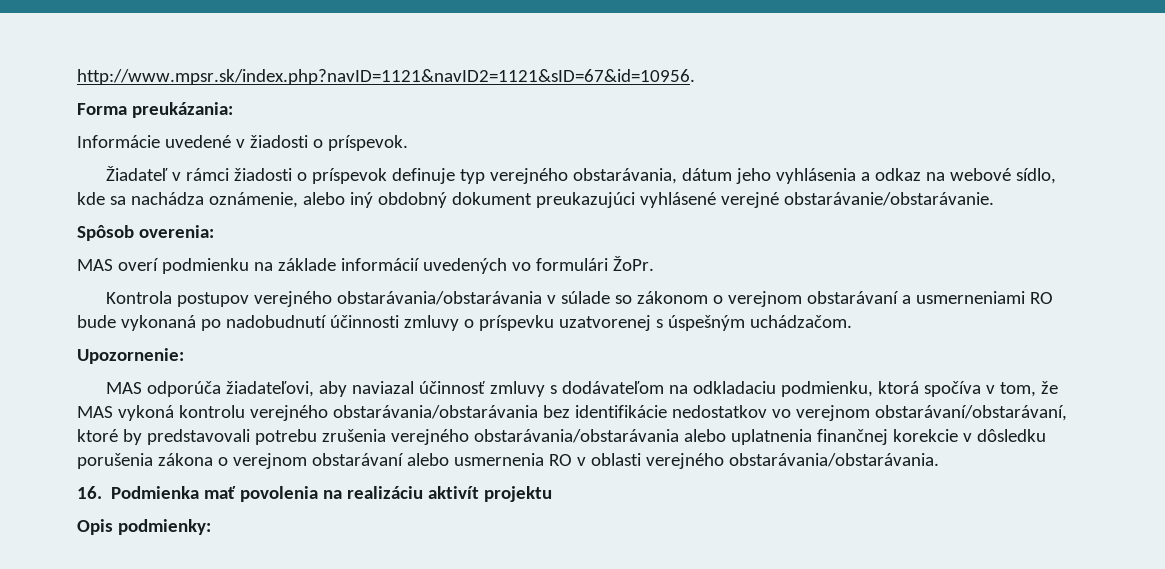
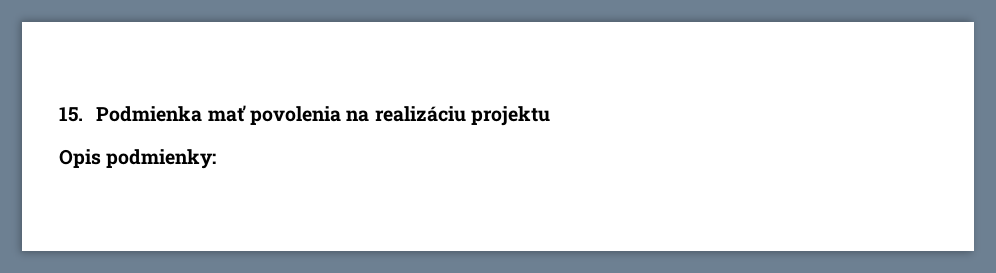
[77,69,695,85] [77,102,233,118] [77,135,408,151] [106,166,1057,184] [77,192,994,208] [77,225,214,241] [77,256,654,274] [106,291,1054,307] [77,315,852,331] [77,348,184,364] [106,381,1059,397] [77,405,1067,421] [77,429,1046,445] [77,453,939,469] [77,486,102,499] http://www.mpsr.sk/index.php?navID=1121&navID2=1121&sID=67&id=10956. // Forma preukázania: // Informácie uvedené v žiadosti o príspevok. // Žiadateľ v rámci žiadosti o príspevok definuje typ verejného obstarávania, dátum jeho vyhlásenia a odkaz na webové sídlo, kde sa nachádza oznámenie, alebo iný obdobný dokument preukazujúci vyhlásené verejné obstarávanie/obstarávanie. // Spôsob overenia: // MAS overí podmienku na základe informácií uvedených vo formulári ŽoPr. // Kontrola postupov verejného obstarávania/obstarávania v súlade so zákonom o verejnom obstarávaní a usmerneniami RO bude vykonaná po nadobudnutí účinnosti zmluvy o príspevku uzatvorenej s úspešným uchádzačom. // Upozornenie: // MAS odporúča žiadateľovi, aby naviazal účinnosť zmluvy s dodávateľom na odkladaciu podmienku, ktorá spočíva v tom, že MAS vykoná kontrolu verejného obstarávania/obstarávania bez identifikácie nedostatkov vo verejnom obstarávaní/obstarávaní, ktoré by predstavovali potrebu zrušenia verejného obstarávania/obstarávania alebo uplatnenia finančnej korekcie v dôsledku porušenia zákona o verejnom obstarávaní alebo usmernenia RO v oblasti verejného obstarávania/obstarávania. // 16. -> [59,107,83,122] 15.
[428,486,480,499] aktivít -> (466, 114) none

